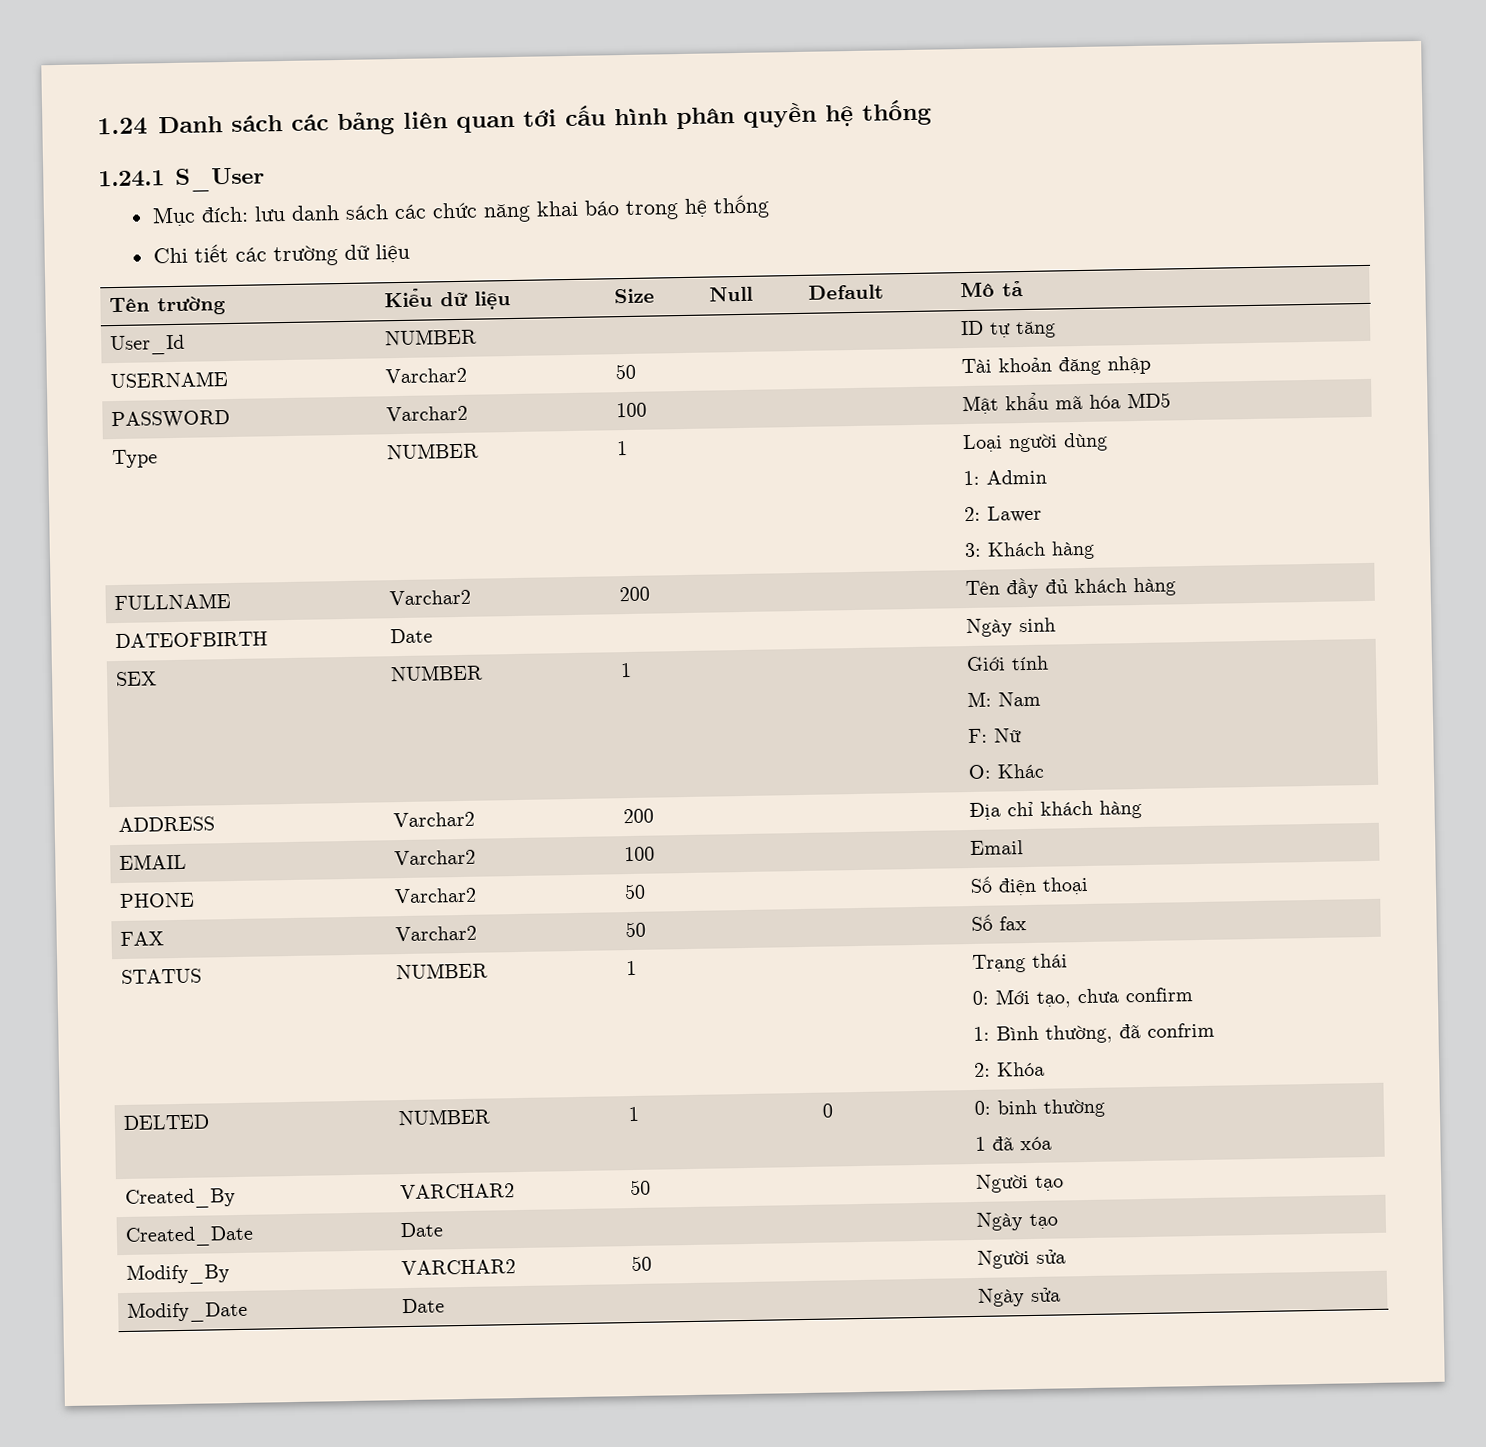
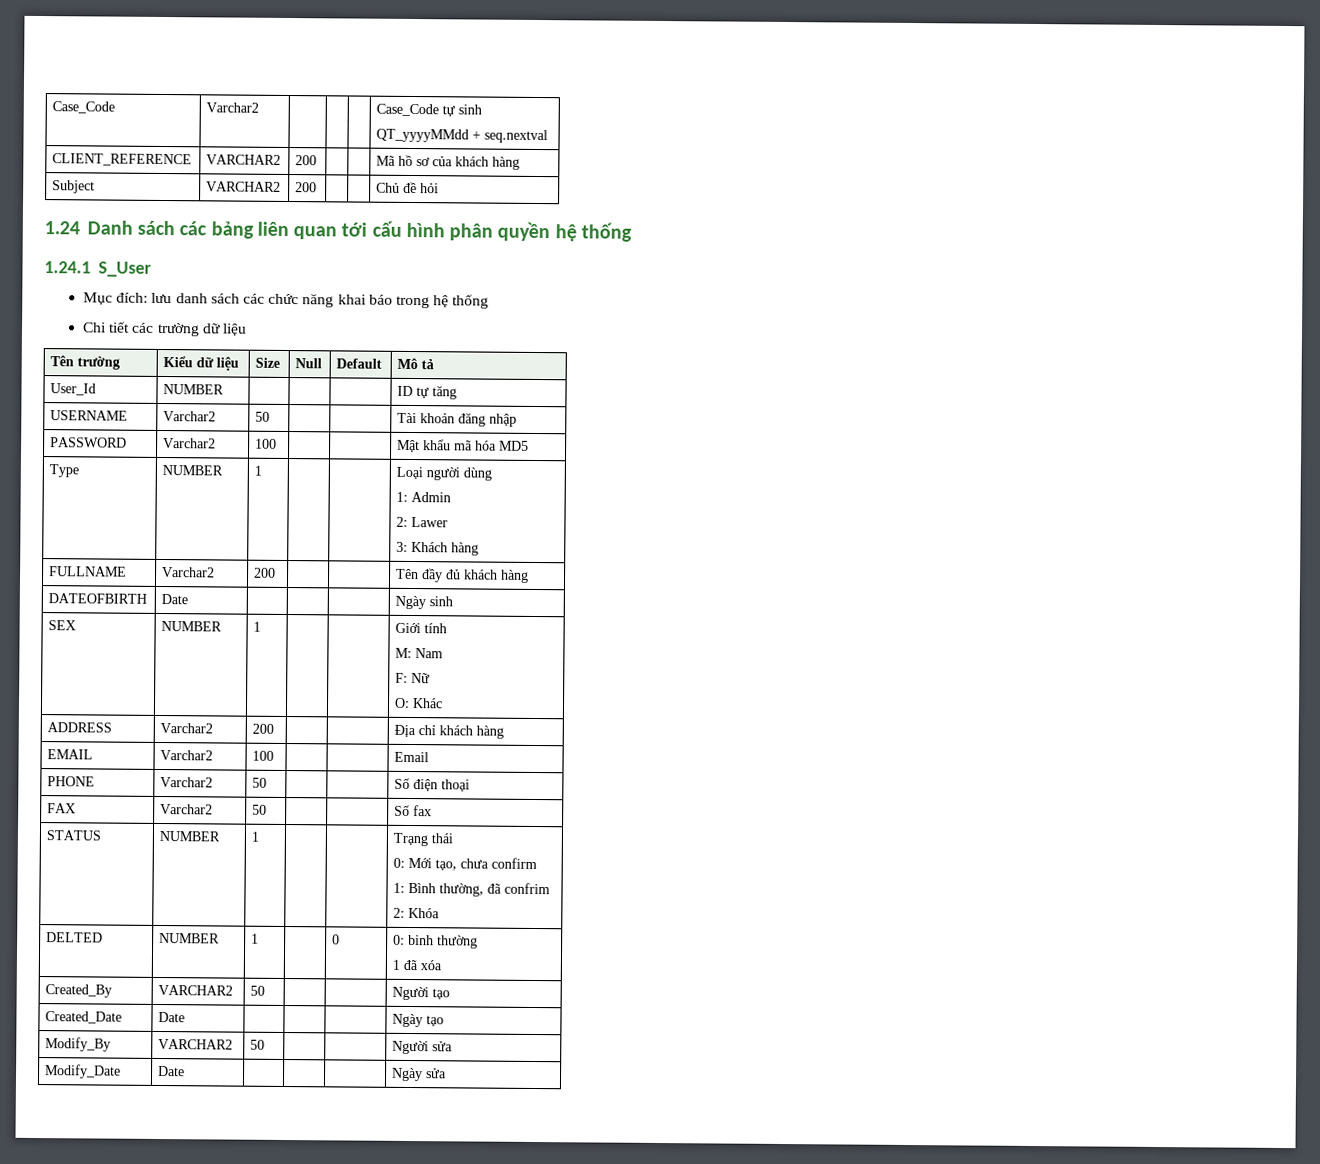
(97, 126) none -> [52,101,116,114] [206,102,260,113] [376,103,483,117] [376,128,549,144] [52,153,193,167] [206,154,282,165] [295,155,318,166] [376,154,521,170] [52,180,96,194] [206,181,282,192] [295,182,318,193] [376,181,440,194] Case_Code | Varchar2 | | | | Case_Code tự sinh // QT_yyyyMMdd + seq.nextval // CLIENT_REFERENCE | VARCHAR2 | 200 | | | Mã hồ sơ của khách hàng // Subject | VARCHAR2 | 200 | | | Chủ đề hỏi //

